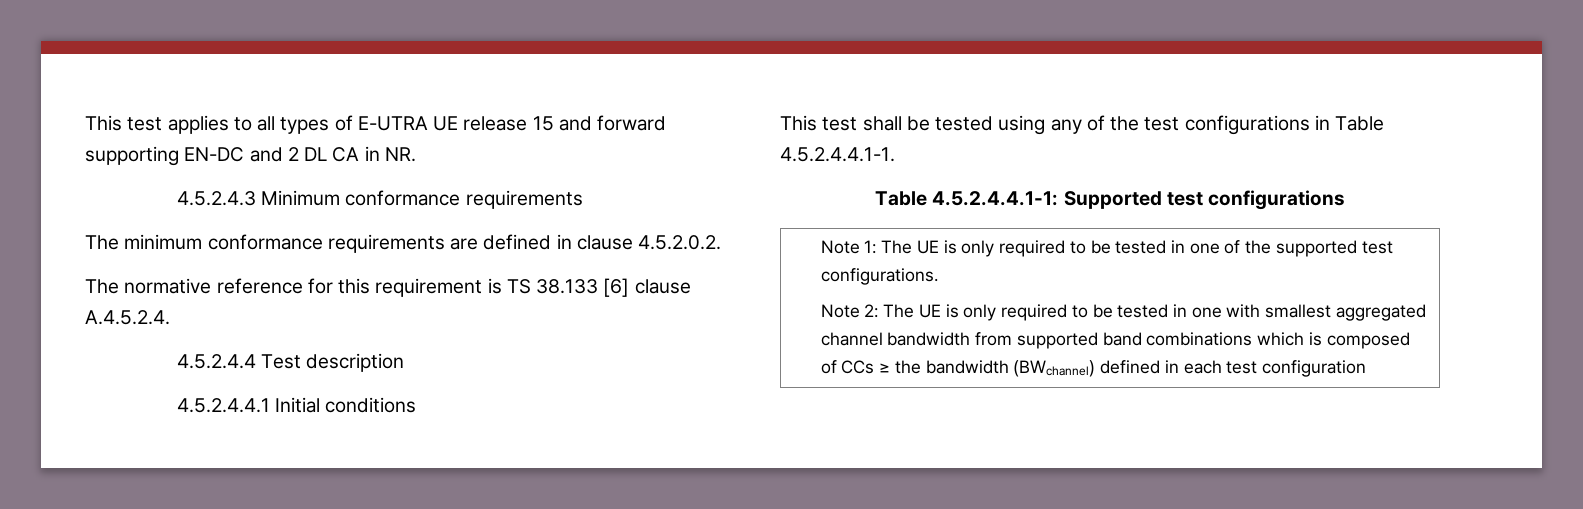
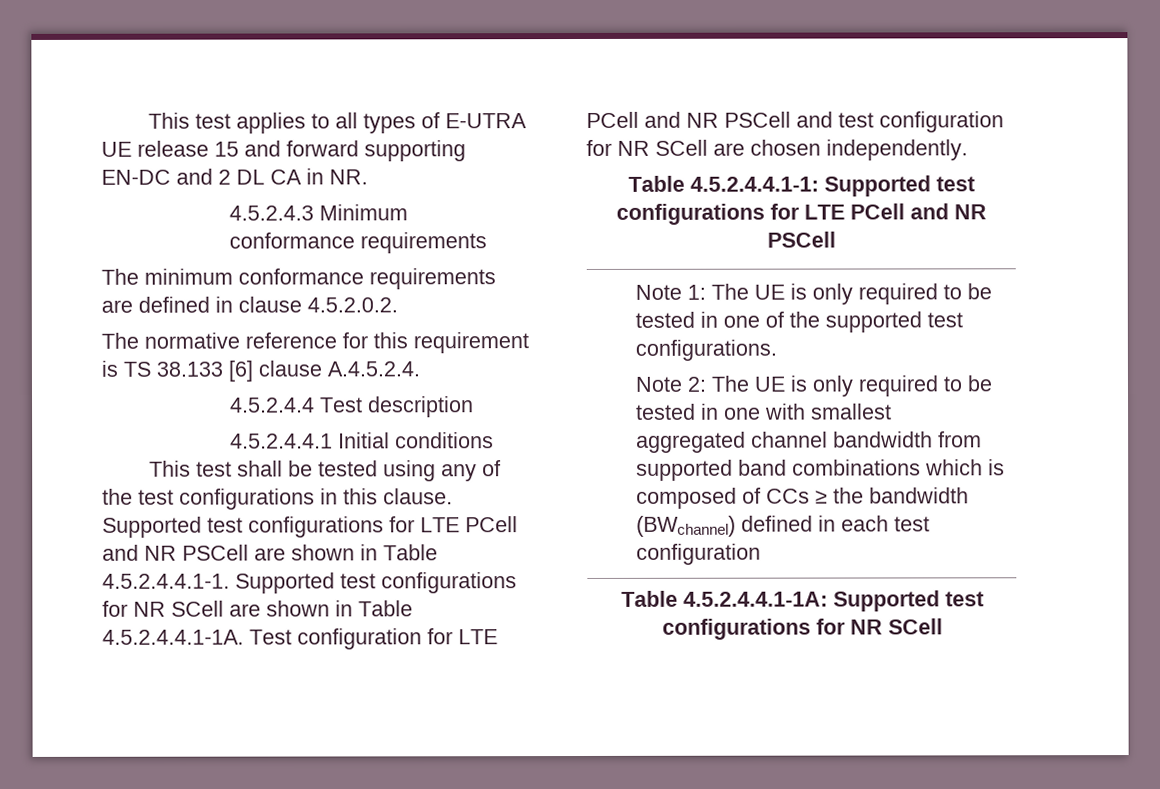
[1335,116,1385,131] [780,147,895,162] Table 4.5.2.4.4.1-1. -> [343,488,453,505] [102,516,518,538] [102,544,438,561] [102,572,517,594] [102,600,413,617] [102,628,498,650] [586,111,1004,133] [586,139,968,161] this clause. Supported test configurations for LTE PCell and NR PSCell are shown in Table 4.5.2.4.4.1-1. Supported test configurations for NR SCell are shown in Table 4.5.2.4.4.1-1A. Test configuration for LTE PCell and NR PSCell and test configuration for NR SCell are chosen independently.
(1346, 200) none -> [769,203,987,220] [766,231,836,248] for LTE PCell and NR PSCell
(1366, 368) none -> [620,590,984,612] [661,618,943,640] // Table 4.5.2.4.4.1-1A: Supported test configurations for NR SCell

